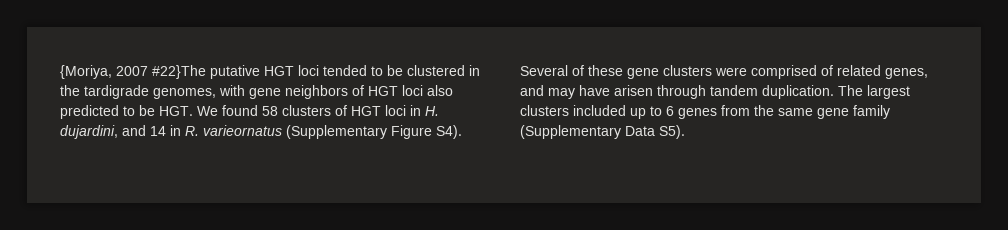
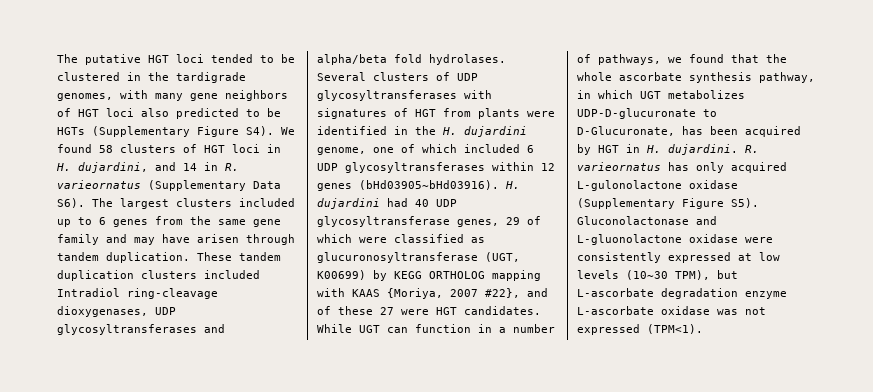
[60,65,206,79] {Moriya, 2007 #22}The -> [57,54,78,63] The
(245, 90) none -> [155,93,183,101] many
[159,106,193,116] HGT. -> [57,126,274,137] HGTs (Supplementary Figure S4).
[391,125,462,139] [520,65,928,79] [520,85,834,99] Figure S4). Several of these gene clusters were comprised of related genes, and may have arisen through tandem duplication. -> [253,181,281,189] [57,198,85,208] Data S6).
[520,125,685,139] (Supplementary Data S5). -> [106,234,295,245] [57,252,281,263] [57,270,260,281] [57,288,218,299] [57,306,176,317] [57,324,225,335] [317,54,506,65] [317,72,478,81] [317,90,492,101] [317,108,555,119] [317,126,527,137] [317,144,534,155] [317,162,555,173] [317,180,520,191] [317,198,457,209] [317,216,541,227] [317,234,485,243] [317,252,520,263] [317,270,541,281] [317,288,548,299] [317,306,541,315] [317,324,555,333] [577,54,787,65] [577,72,815,83] [577,90,745,99] [577,108,717,119] [577,126,801,137] [577,144,759,155] [577,162,787,173] [577,180,738,191] [577,198,759,209] [577,216,717,225] [577,234,773,245] [577,252,780,263] [577,270,738,280] [577,288,787,299] [577,306,766,315] [577,324,703,335] and may have arisen through tandem duplication. These tandem duplication clusters included Intradiol ring-cleavage dioxygenases, UDP glycosyltransferases and alpha/beta fold hydrolases. Several clusters of UDP glycosyltransferases with signatures of HGT from plants were identified in the H. dujardini genome, one of which included 6 UDP glycosyltransferases within 12 genes (bHd03905~bHd03916). H. dujardini had 40 UDP glycosyltransferase genes, 29 of which were classified as glucuronosyltransferase (UGT, K00699) by KEGG ORTHOLOG mapping with KAAS {Moriya, 2007 #22}, and of these 27 were HGT candidates. While UGT can function in a number of pathways, we found that the whole ascorbate synthesis pathway, in which UGT metabolizes UDP-D-glucuronate to D-Glucuronate, has been acquired by HGT in H. dujardini. R. varieornatus has only acquired L-gulonolactone oxidase (Supplementary Figure S5). Gluconolactonase and L-gluonolactone oxidase were consistently expressed at low levels (10~30 TPM), but L-ascorbate degradation enzyme L-ascorbate oxidase was not expressed (TPM<1).

